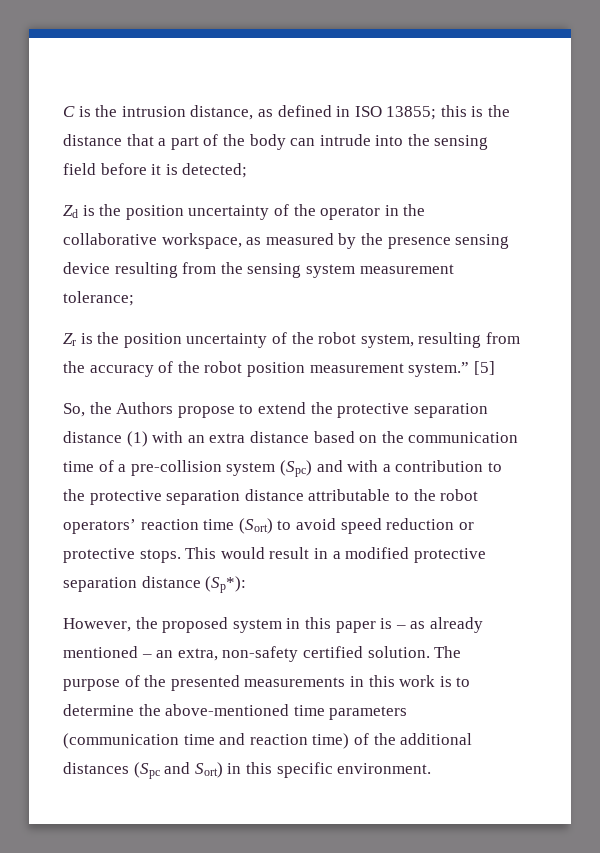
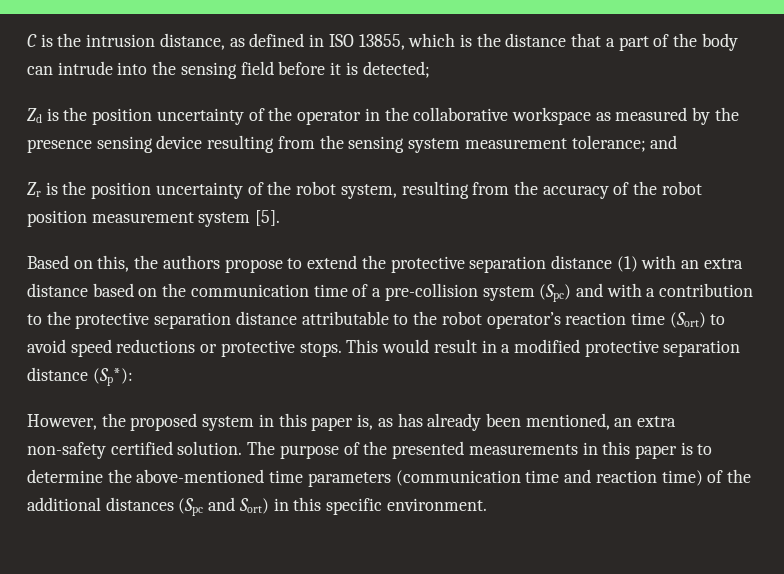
[386,105,467,120] 13855; this -> [358,33,456,50] 13855, which
[161,233,242,249] workspace, -> [511,107,591,125] workspace
(134, 298) none -> [650,135,678,149] and
[408,361,495,377] [63,402,174,417] system.” [5] // So, the Authors -> [198,210,281,227] [27,255,220,272] system [5]. // Based on this, the authors
[63,519,136,534] operators’ -> [486,312,561,329] operator’s
[386,518,455,530] reduction -> [116,339,196,353] reductions
[380,617,483,633] [63,646,218,661] is – as already mentioned – an extra, -> [357,413,677,431] is, as has already been mentioned, an extra
[399,675,436,687] work -> [634,445,677,459] paper

